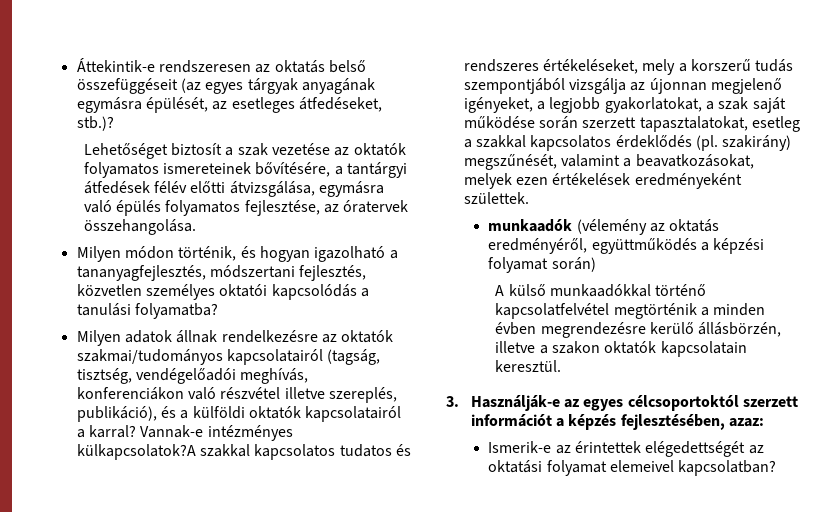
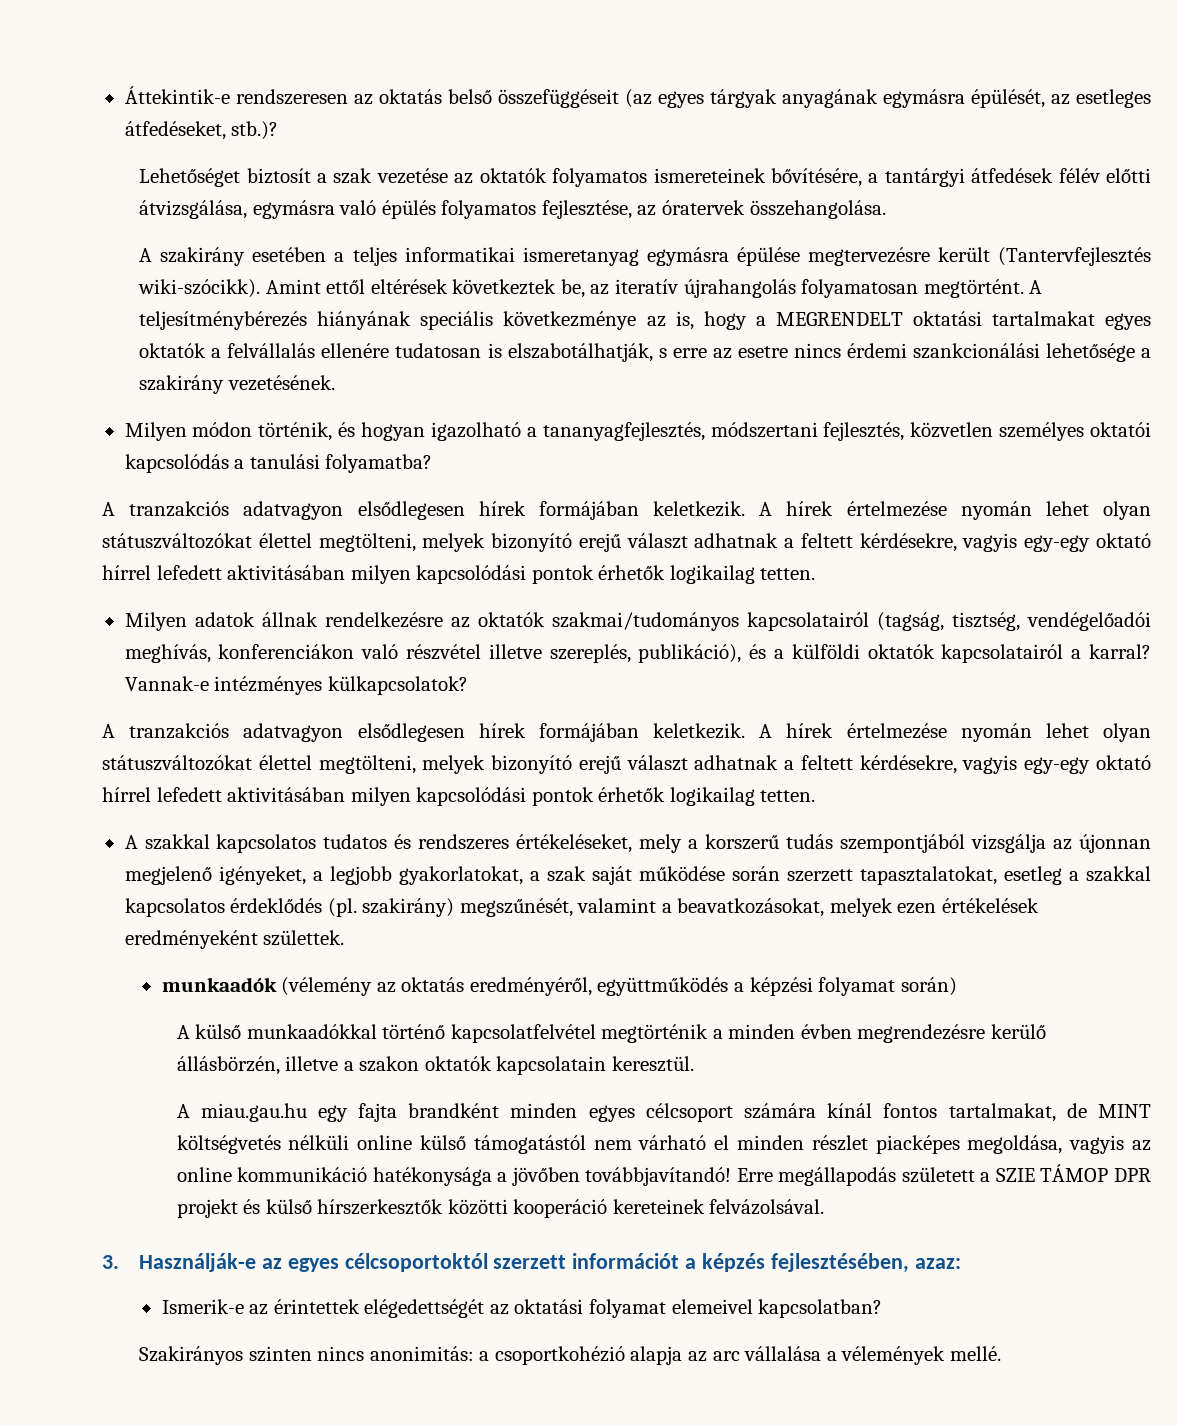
(196, 227) none -> [139,247,1151,266] [138,279,1043,298] [139,311,1151,330] [139,343,1151,362] [139,375,335,394] // A szakirány esetében a teljes informatikai ismeretanyag egymásra épülése megtervezésre került (Tantervfejlesztés wiki-szócikk). Amint ettől eltérések következtek be, az iteratív újrahangolás folyamatosan megtörtént. A teljesítménybérezés hiányának speciális következménye az is, hogy a MEGRENDELT oktatási tartalmakat egyes oktatók a felvállalás ellenére tudatosan is elszabotálhatják, s erre az esetre nincs érdemi szankcionálási lehetősége a szakirány vezetésének.
(218, 311) none -> [102,501,1151,520] [102,533,1152,552] [102,565,816,584] // A tranzakciós adatvagyon elsődlegesen hírek formájában keletkezik. A hírek értelmezése nyomán lehet olyan státuszváltozókat élettel megtölteni, melyek bizonyító erejű választ adhatnak a feltett kérdésekre, vagyis egy-egy oktató hírrel lefedett aktivitásában milyen kapcsolódási pontok érhetők logikailag tetten.
[76,444,196,460] külkapcsolatok?A -> [327,676,468,695] [102,723,1151,742] [102,755,1152,774] [102,787,816,806] [124,835,138,849] külkapcsolatok? // A tranzakciós adatvagyon elsődlegesen hírek formájában keletkezik. A hírek értelmezése nyomán lehet olyan státuszváltozókat élettel megtölteni, melyek bizonyító erejű választ adhatnak a feltett kérdésekre, vagyis egy-egy oktató hírrel lefedett aktivitásában milyen kapcsolódási pontok érhetők logikailag tetten. // A
(562, 366) none -> [176,1103,1152,1122] [176,1135,1151,1154] [176,1164,1151,1186] [176,1199,825,1218] // A miau.gau.hu egy fajta brandként minden egyes célcsoport számára kínál fontos tartalmakat, de MINT költségvetés nélküli online külső támogatástól nem várható el minden részlet piacképes megoldása, vagyis az online kommunikáció hatékonysága a jövőben továbbjavítandó! Erre megállapodás született a SZIE TÁMOP DPR projekt és külső hírszerkesztők közötti kooperáció kereteinek felvázolsával.
(777, 468) none -> [139,1346,1001,1365] // Szakirányos szinten nincs anonimitás: a csoportkohézió alapja az arc vállalása a vélemények mellé.

